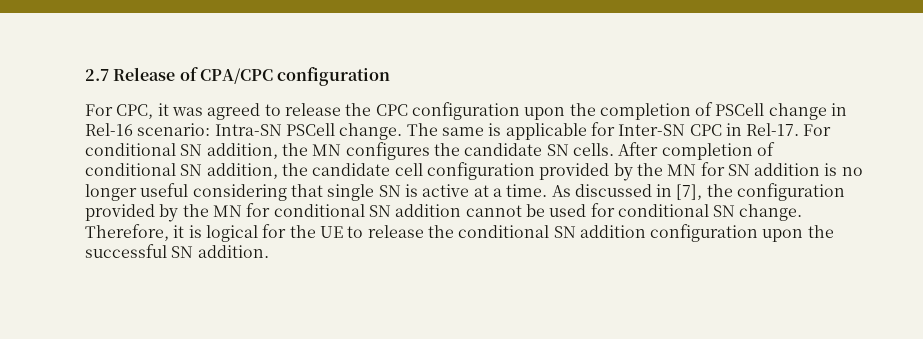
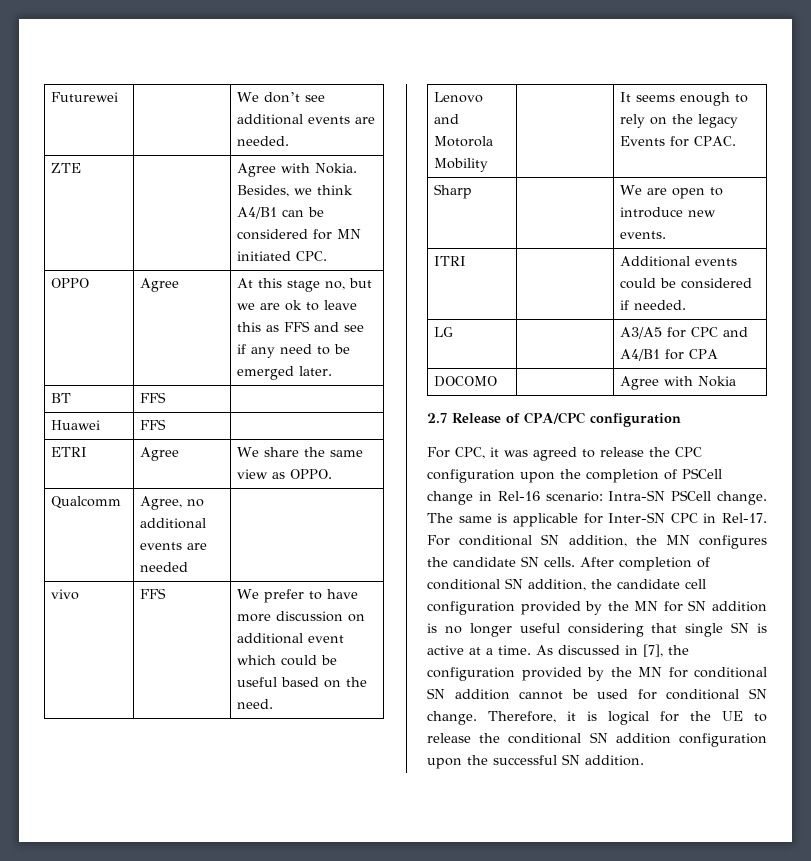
(85, 75) none -> [50,92,118,102] [236,92,325,103] [236,114,375,125] [236,136,289,146] [50,163,81,173] [236,163,357,177] [236,185,353,197] [236,207,324,219] [236,229,361,240] [236,251,327,261] [50,278,89,288] [139,278,179,292] [236,278,372,292] [236,300,357,311] [236,321,364,332] [236,344,350,358] [236,366,332,380] [50,393,71,403] [139,392,166,403] [50,420,100,430] [139,419,166,430] [50,447,87,457] [139,447,179,461] [236,447,363,457] [236,469,332,479] [50,496,121,509] [139,496,204,510] [139,518,206,529] [139,542,207,550] [139,562,188,572] [50,589,79,600] [139,588,166,599] [236,589,358,603] [236,611,365,622] [236,633,344,644] [236,655,337,666] [236,677,367,688] [236,699,273,709] [433,92,483,103] [433,114,459,124] [433,136,493,147] [433,158,488,172] [619,92,748,106] [619,114,738,128] [619,136,736,147] [433,184,472,199] [619,185,723,199] [619,207,716,218] [619,231,666,239] [433,256,466,266] [619,256,737,267] [619,278,752,289] [619,300,686,310] [433,327,453,337] [619,327,748,339] [619,349,718,361] [433,376,497,387] [619,376,736,390] Futurewei | | We don’t see additional events are needed. // ZTE | | Agree with Nokia. Besides, we think A4/B1 can be considered for MN initiated CPC. // OPPO | Agree | At this stage no, but we are ok to leave this as FFS and see if any need to be emerged later. // BT | FFS | // Huawei | FFS | // ETRI | Agree | We share the same view as OPPO. // Qualcomm | Agree, no additional events are needed | // vivo | FFS | We prefer to have more discussion on additional event which could be useful based on the need. // Lenovo and Motorola Mobility | | It seems enough to rely on the legacy Events for CPAC. // Sharp | | We are open to introduce new events. // ITRI | | Additional events could be considered if needed. // LG | | A3/A5 for CPC and A4/B1 for CPA // DOCOMO | | Agree with Nokia //

